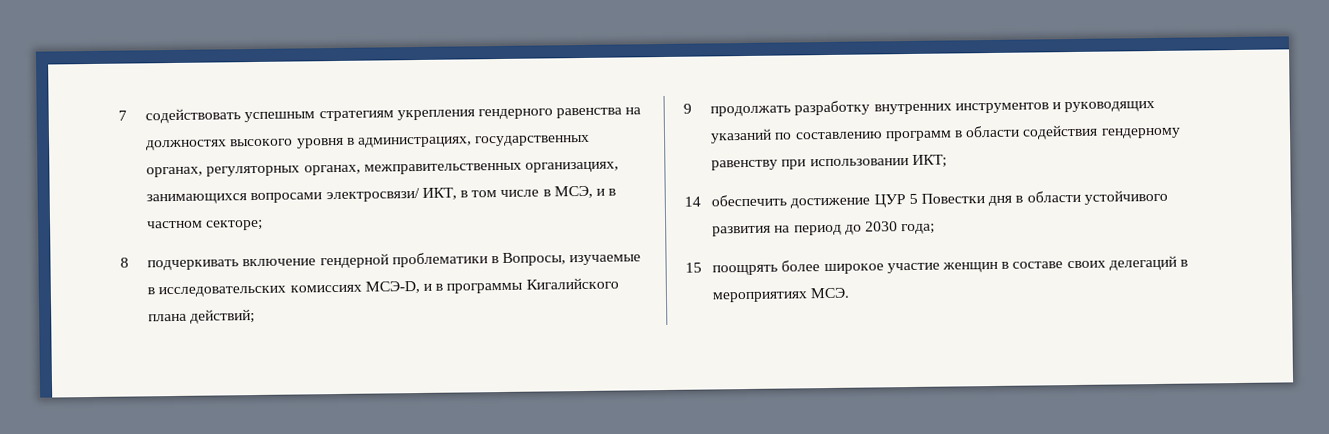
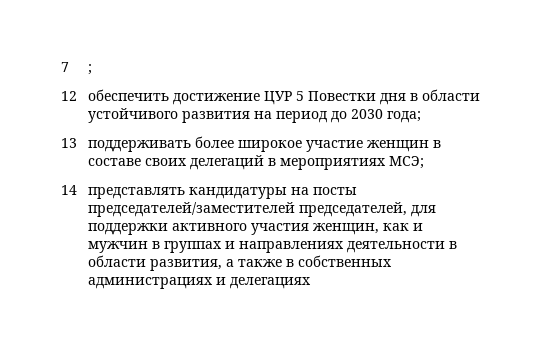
[145,107,642,124] [146,134,591,151] [146,161,620,178] [146,185,617,205] [147,219,264,231] [120,252,642,271] [147,277,619,298] [148,309,256,324] [683,100,1156,117] [710,124,1181,144] [711,154,947,171] [684,196,701,207] содействовать успешным стратегиям укрепления гендерного равенства на должностях высокого уровня в администрациях, государственных органах, регуляторных органах, межправительственных организациях, занимающихся вопросами электросвязи/ ИКТ, в том числе в МСЭ, и в частном секторе; // 8 подчеркивать включение гендерной проблематики в Вопросы, изучаемые в исследовательских комиссиях МСЭ-D, и в программы Кигалийского плана действий; // 9 продолжать разработку внутренних инструментов и руководящих указаний по составлению программ в области содействия гендерному равенству при использовании ИКТ; // 14 -> [88,64,93,75] [61,91,77,101] ; // 12
[685,262,779,276] 15 поощрять -> [61,138,192,152] 13 поддерживать
[810,287,851,299] МСЭ. -> [389,156,425,169] [61,185,358,199] [88,202,437,217] [88,223,424,235] [88,241,458,253] [88,255,393,271] [88,277,312,289] МСЭ; // 14 представлять кандидатуры на посты председателей/заместителей председателей, для поддержки активного участия женщин, как и мужчин в группах и направлениях деятельности в области развития, а также в собственных администрациях и делегациях

